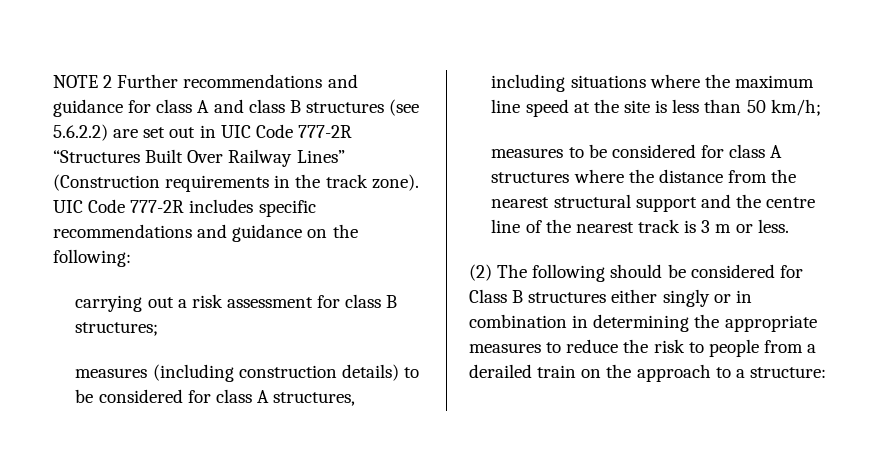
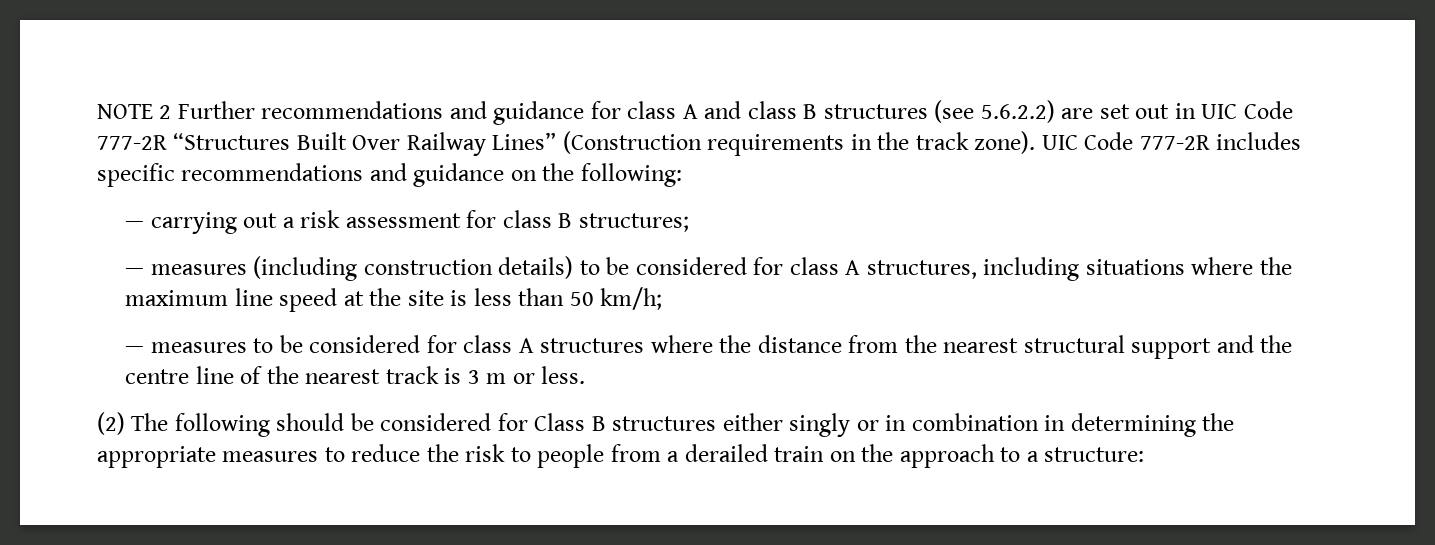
(131, 258) none -> [125,221,145,228] —
(159, 329) none -> [125,268,145,275] —
(821, 107) none -> [125,346,145,353] —

